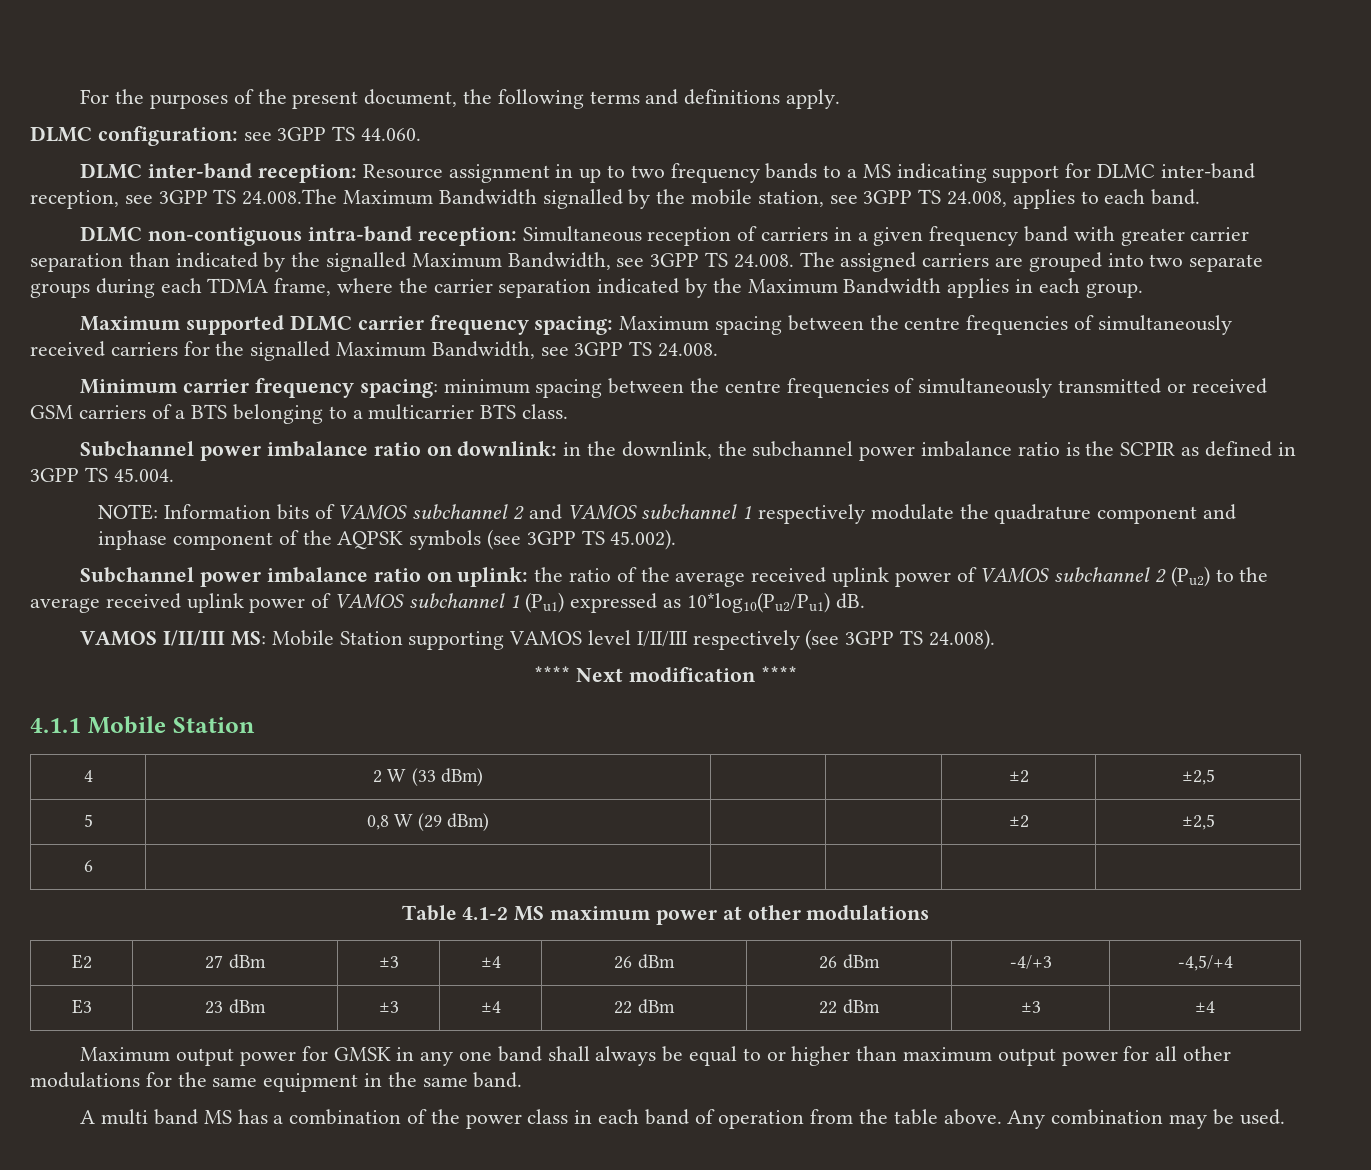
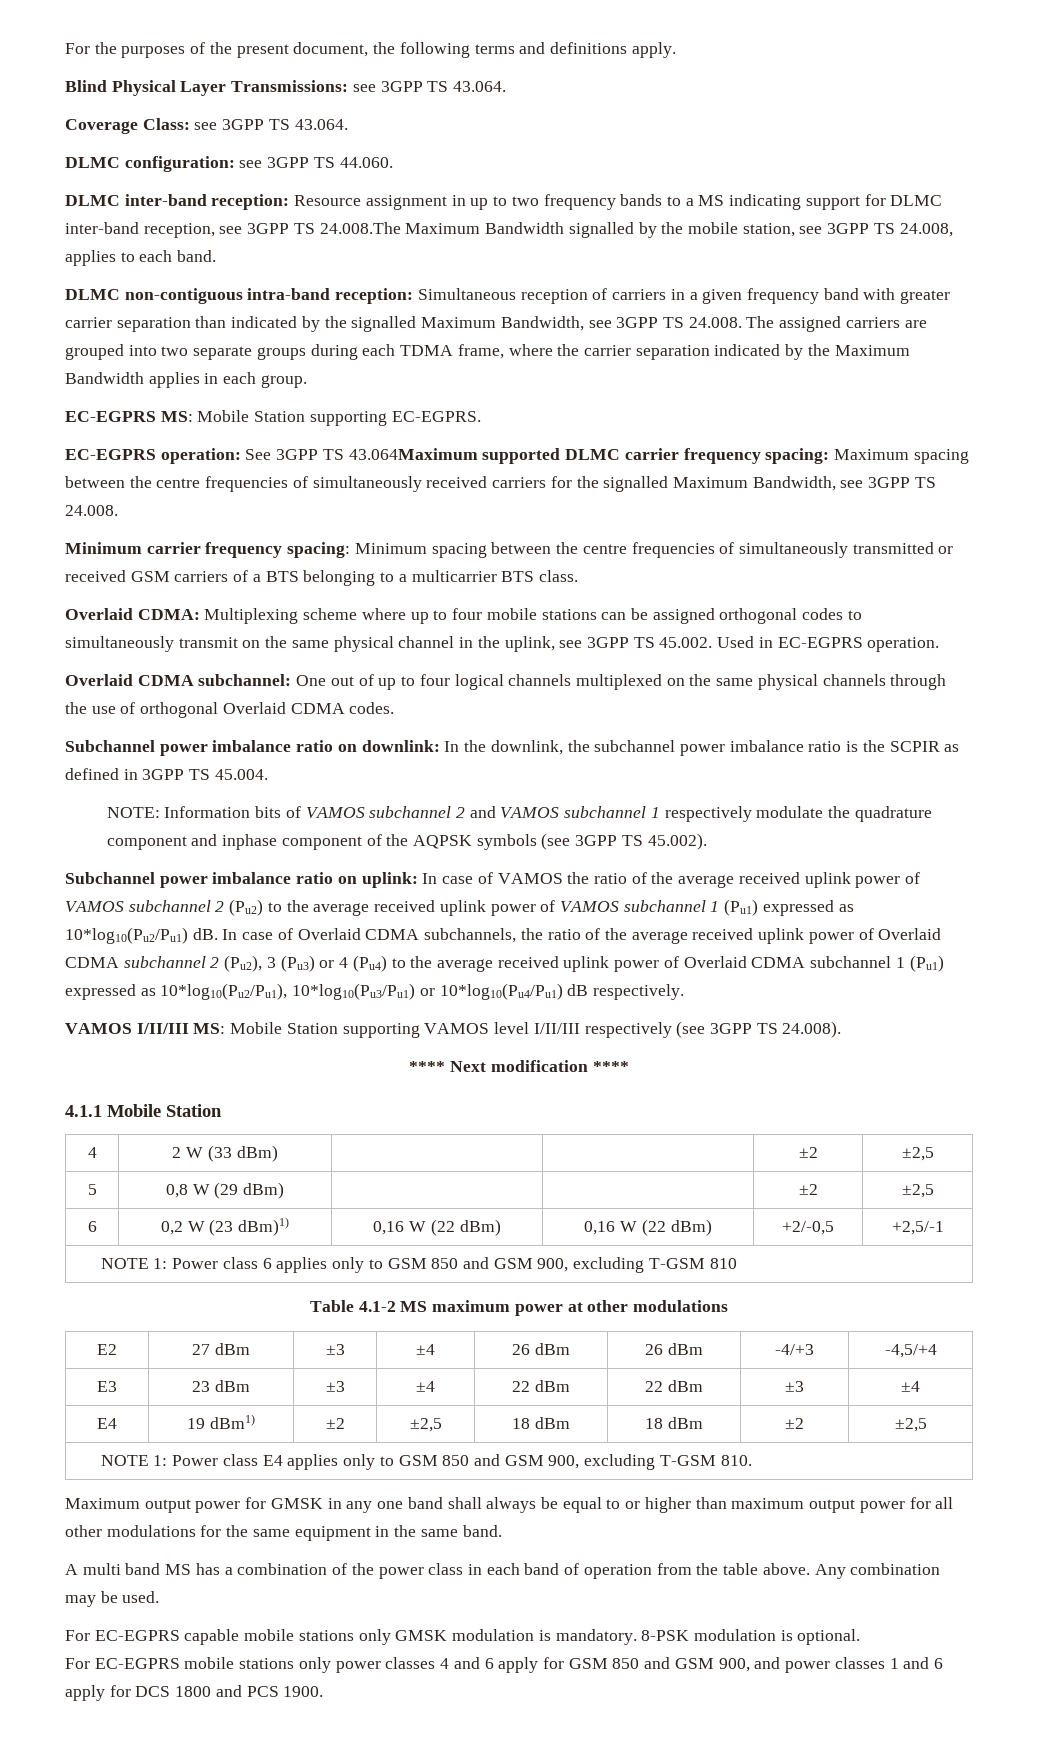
(840, 99) none -> [65,80,507,96] [65,118,348,134] // Blind Physical Layer Transmissions: see 3GPP TS 43.064. // Coverage Class: see 3GPP TS 43.064.
[80,316,182,331] Maximum -> [65,410,481,426] [65,448,478,464] EC-EGPRS MS: Mobile Station supporting EC-EGPRS. // EC-EGPRS operation: See 3GPP TS 43.064Maximum
[443,379,530,394] minimum -> [354,543,427,554] Minimum
(569, 411) none -> [65,608,862,624] [65,636,940,652] [65,674,947,690] [65,702,395,718] // Overlaid CDMA: Multiplexing scheme where up to four mobile stations can be assigned orthogonal codes to simultaneously transmit on the same physical channel in the uplink, see 3GPP TS 45.002. Used in EC-EGPRS operation. // Overlaid CDMA subchannel: One out of up to four logical channels multiplexed on the same physical channels through the use of orthogonal Overlaid CDMA codes.
[563,442,582,456] in -> [444,741,460,752] In
(529, 577) none -> [422,872,563,884] In case of VAMOS
(865, 601) none -> [222,928,942,944] [65,955,944,972] [65,983,685,1000] In case of Overlaid CDMA subchannels, the ratio of the average received uplink power of Overlaid CDMA subchannel 2 (Pu2), 3 (Pu3) or 4 (Pu4) to the average received uplink power of Overlaid CDMA subchannel 1 (Pu1) expressed as 10*log10(Pu2/Pu1), 10*log10(Pu3/Pu1) or 10*log10(Pu4/Pu1) dB respectively.
(93, 866) | | | | -> [160,1217,290,1236] [373,1219,501,1236] [584,1219,712,1236] [782,1221,834,1235] [891,1221,944,1235] [100,1257,737,1273] 0,2 W (23 dBm)1) | 0,16 W (22 dBm) | 0,16 W (22 dBm) | +2/-0,5 | +2,5/-1 // NOTE 1: Power class 6 applies only to GSM 850 and GSM 900, excluding T-GSM 810
(1215, 1007) none -> [97,1418,117,1429] [187,1414,255,1429] [325,1418,345,1429] [409,1418,442,1432] [512,1417,570,1429] [645,1417,703,1429] [785,1418,804,1429] [894,1418,927,1432] [100,1454,752,1470] // E4 | 19 dBm1) | ±2 | ±2,5 | 18 dBm | 18 dBm | ±2 | ±2,5 // NOTE 1: Power class E4 applies only to GSM 850 and GSM 900, excluding T-GSM 810.
(1285, 1117) none -> [65,1629,861,1645] [65,1657,943,1673] [65,1685,324,1701] // For EC-EGPRS capable mobile stations only GMSK modulation is mandatory. 8-PSK modulation is optional. // For EC-EGPRS mobile stations only power classes 4 and 6 apply for GSM 850 and GSM 900, and power classes 1 and 6 apply for DCS 1800 and PCS 1900.

